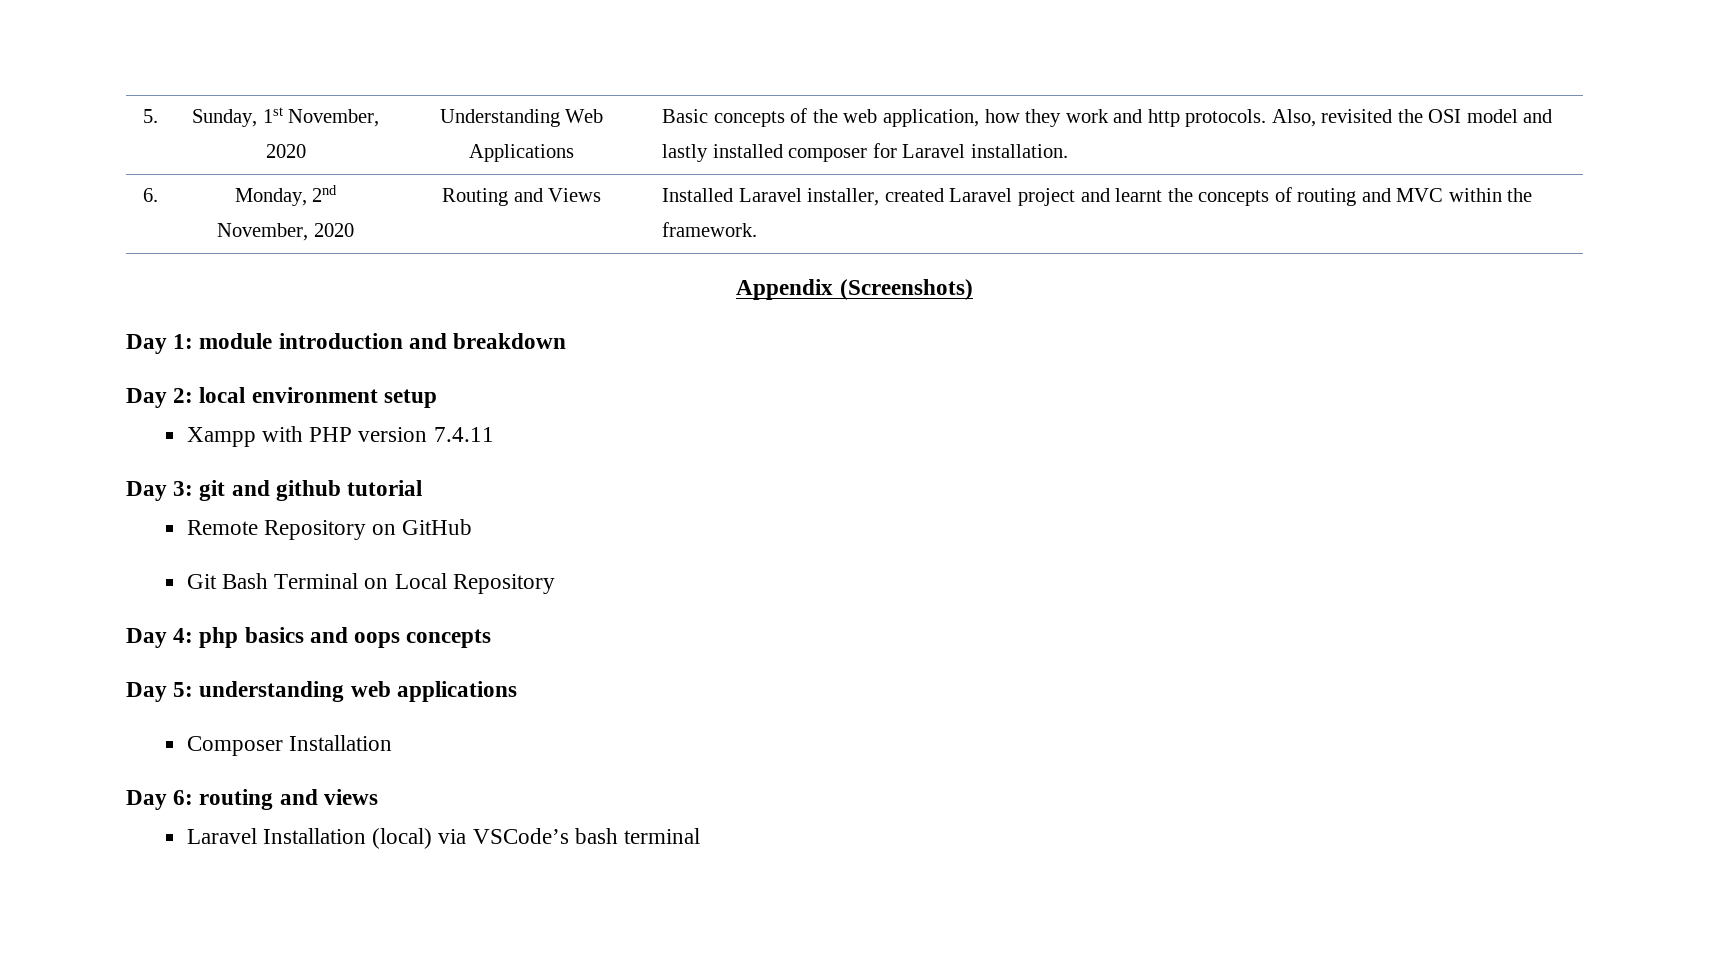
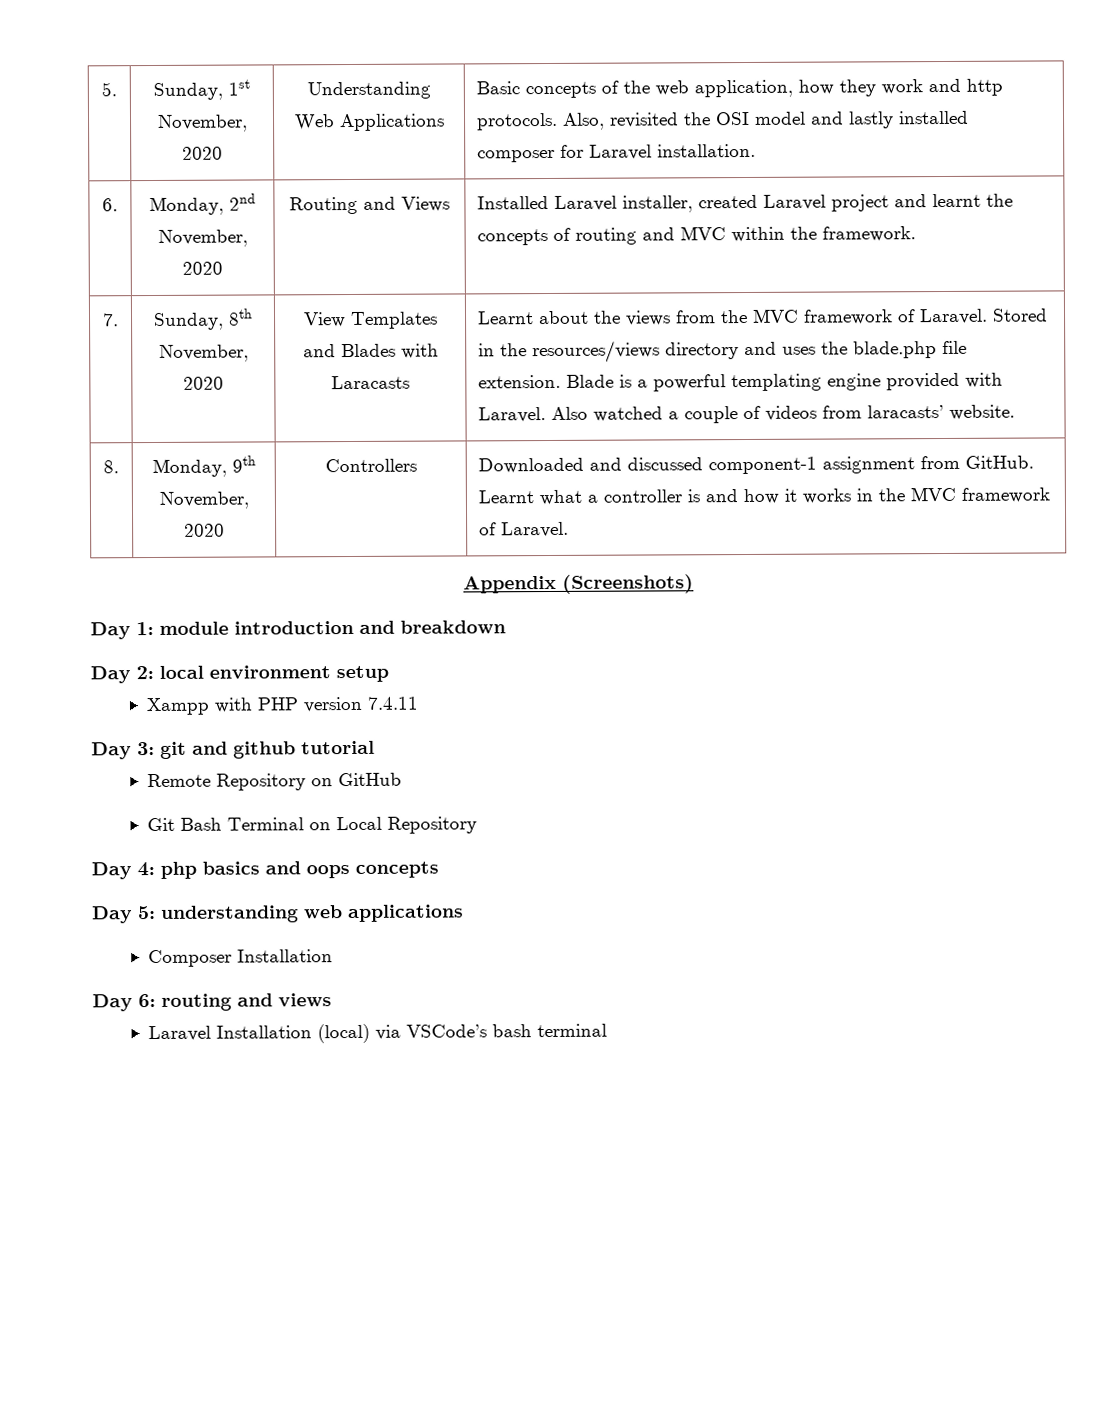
(758, 229) none -> [102,313,119,327] [153,308,253,330] [158,344,249,362] [183,376,224,390] [302,311,438,330] [302,343,439,359] [331,375,410,390] [477,308,1049,326] [478,340,968,364] [478,372,1004,392] [478,404,1016,424] [103,460,119,474] [151,455,256,478] [158,491,249,509] [184,523,225,537] [324,458,417,473] [478,455,1035,475] [478,486,1051,506] [479,521,570,538] // 7. | Sunday, 8th November, 2020 | View Templates and Blades with Laracasts | Learnt about the views from the MVC framework of Laravel. Stored in the resources/views directory and uses the blade.php file extension. Blade is a powerful templating engine provided with Laravel. Also watched a couple of videos from laracasts’ website. // 8. | Monday, 9th November, 2020 | Controllers | Downloaded and discussed component-1 assignment from GitHub. Learnt what a controller is and how it works in the MVC framework of Laravel.

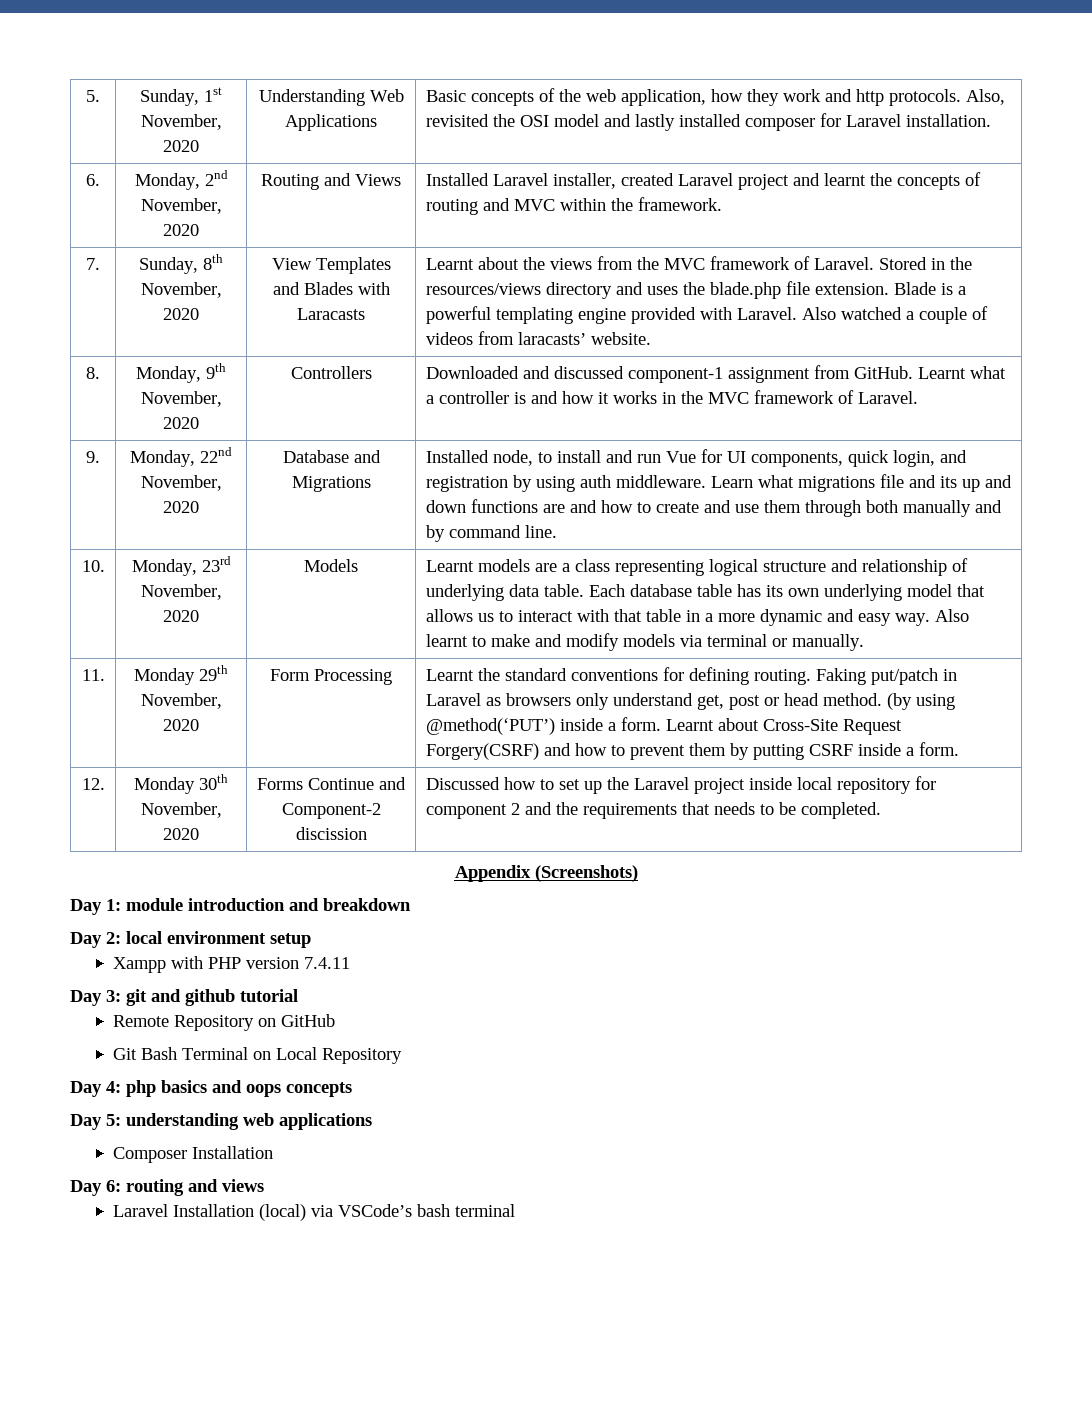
(570, 529) none -> [86,451,100,463] [130,447,232,467] [140,475,222,491] [163,501,199,513] [282,450,381,463] [291,476,371,492] [425,449,967,467] [425,474,1012,492] [425,499,1002,517] [425,525,557,542] [81,560,105,572] [131,556,231,576] [140,584,222,600] [163,610,199,622] [304,559,358,572] [425,558,968,576] [425,584,985,601] [425,609,969,626] [425,633,864,651] [81,669,105,681] [134,665,228,685] [140,693,222,709] [163,719,199,731] [270,669,392,685] [425,667,957,685] [425,693,955,710] [425,717,902,735] [425,742,959,760] [81,778,105,790] [134,774,228,794] [140,802,222,818] [163,828,199,840] [257,777,406,790] [281,803,381,819] [295,827,367,840] [425,776,936,794] [425,802,881,819] // 9. | Monday, 22nd November, 2020 | Database and Migrations | Installed node, to install and run Vue for UI components, quick login, and registration by using auth middleware. Learn what migrations file and its up and down functions are and how to create and use them through both manually and by command line. // 10. | Monday, 23rd November, 2020 | Models | Learnt models are a class representing logical structure and relationship of underlying data table. Each database table has its own underlying model that allows us to interact with that table in a more dynamic and easy way. Also learnt to make and modify models via terminal or manually. // 11. | Monday 29th November, 2020 | Form Processing | Learnt the standard conventions for defining routing. Faking put/patch in Laravel as browsers only understand get, post or head method. (by using @method(‘PUT’) inside a form. Learnt about Cross-Site Request Forgery(CSRF) and how to prevent them by putting CSRF inside a form. // 12. | Monday 30th November, 2020 | Forms Continue and Component-2 discission | Discussed how to set up the Laravel project inside local repository for component 2 and the requirements that needs to be completed.

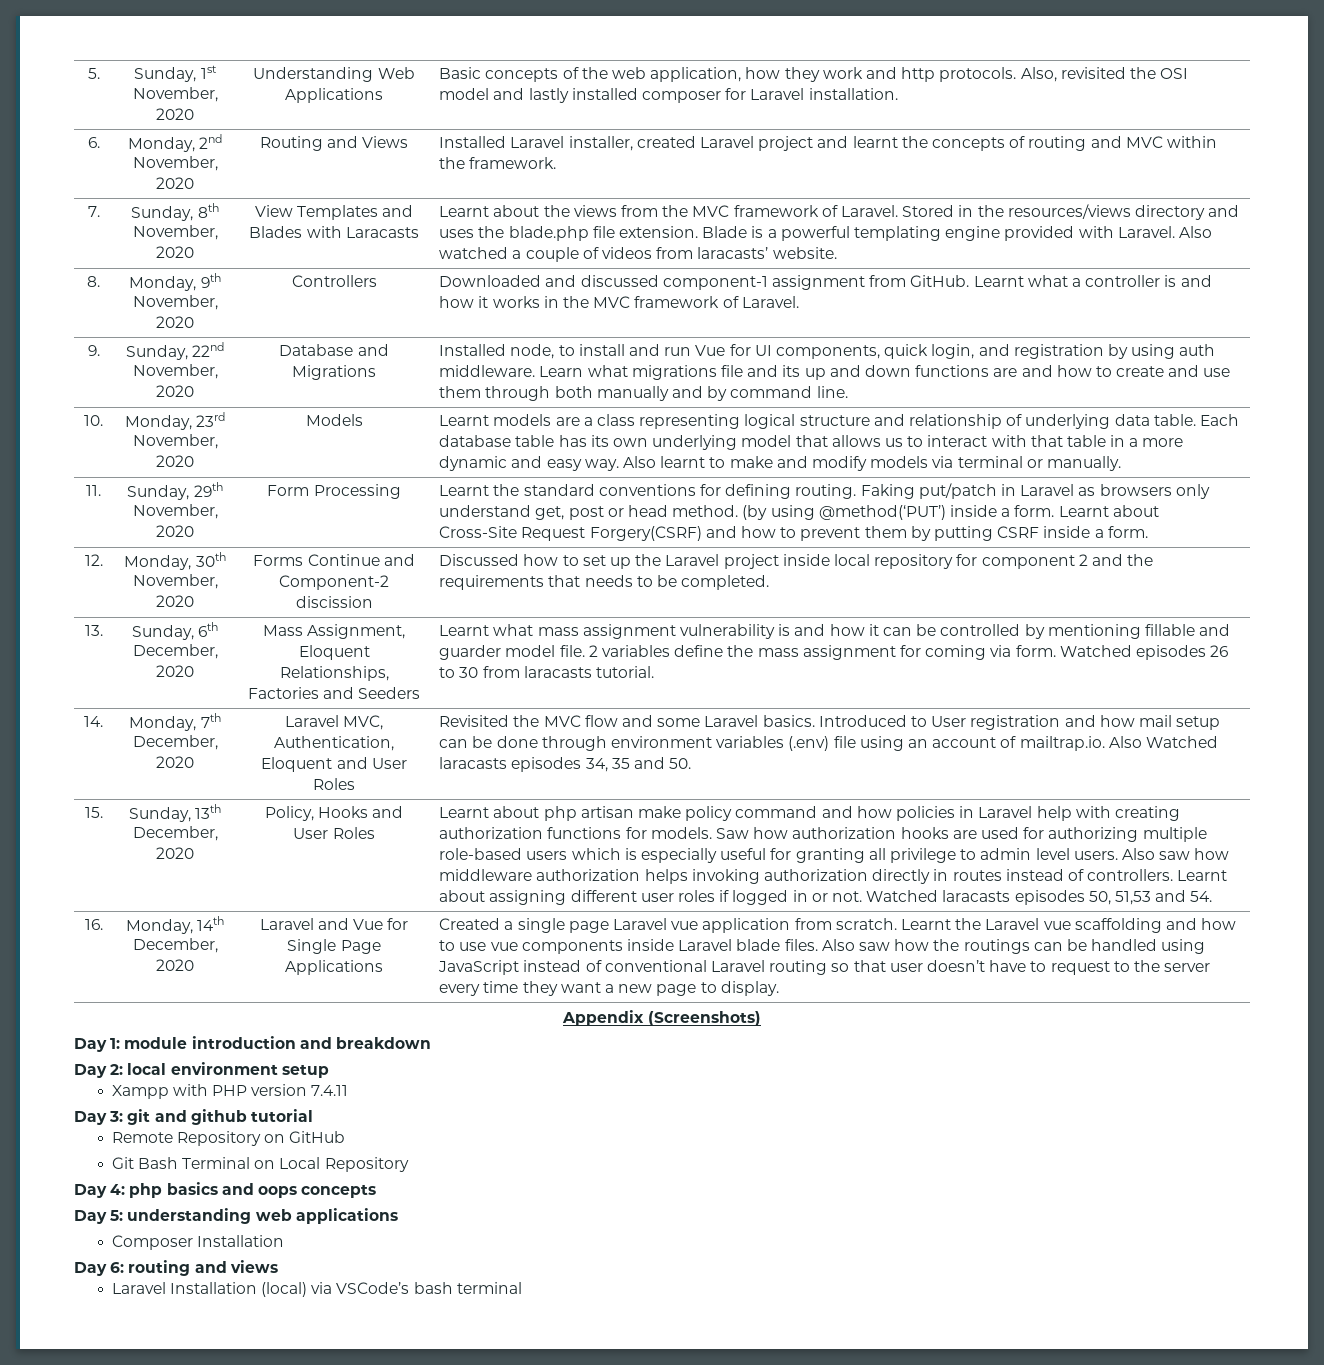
[130,450,195,467] Monday, -> [125,345,188,360] Sunday,
[134,668,195,685] Monday -> [127,485,190,500] Sunday,
[134,777,195,794] Monday -> [124,555,192,570] Monday,
(881, 810) none -> [84,625,103,636] [131,622,219,640] [132,644,218,659] [156,665,194,677] [262,624,406,639] [298,645,370,660] [279,666,389,681] [247,687,421,699] [439,624,1231,639] [439,645,1229,660] [439,666,655,678] [84,716,103,727] [129,713,221,731] [132,735,218,750] [156,756,194,768] [284,715,384,730] [274,736,394,751] [261,757,407,772] [313,778,355,790] [439,715,1221,730] [439,736,1218,751] [439,757,692,772] [84,807,103,818] [128,804,222,822] [132,826,218,841] [156,847,194,859] [264,806,404,821] [293,827,375,839] [439,806,1180,821] [439,827,1207,842] [439,848,1230,863] [439,869,1228,884] [439,890,1213,905] [84,919,103,930] [125,916,225,934] [132,938,218,953] [156,959,194,971] [259,918,409,930] [287,939,381,954] [285,960,383,975] [439,918,1237,933] [439,939,1206,954] [438,960,1211,975] [439,981,779,996] // 13. | Sunday, 6th December, 2020 | Mass Assignment, Eloquent Relationships, Factories and Seeders | Learnt what mass assignment vulnerability is and how it can be controlled by mentioning fillable and guarder model file. 2 variables define the mass assignment for coming via form. Watched episodes 26 to 30 from laracasts tutorial. // 14. | Monday, 7th December, 2020 | Laravel MVC, Authentication, Eloquent and User Roles | Revisited the MVC flow and some Laravel basics. Introduced to User registration and how mail setup can be done through environment variables (.env) file using an account of mailtrap.io. Also Watched laracasts episodes 34, 35 and 50. // 15. | Sunday, 13th December, 2020 | Policy, Hooks and User Roles | Learnt about php artisan make policy command and how policies in Laravel help with creating authorization functions for models. Saw how authorization hooks are used for authorizing multiple role-based users which is especially useful for granting all privilege to admin level users. Also saw how middleware authorization helps invoking authorization directly in routes instead of controllers. Learnt about assigning different user roles if logged in or not. Watched laracasts episodes 50, 51,53 and 54. // 16. | Monday, 14th December, 2020 | Laravel and Vue for Single Page Applications | Created a single page Laravel vue application from scratch. Learnt the Laravel vue scaffolding and how to use vue components inside Laravel blade files. Also saw how the routings can be handled using JavaScript instead of conventional Laravel routing so that user doesn’t have to request to the server every time they want a new page to display.

